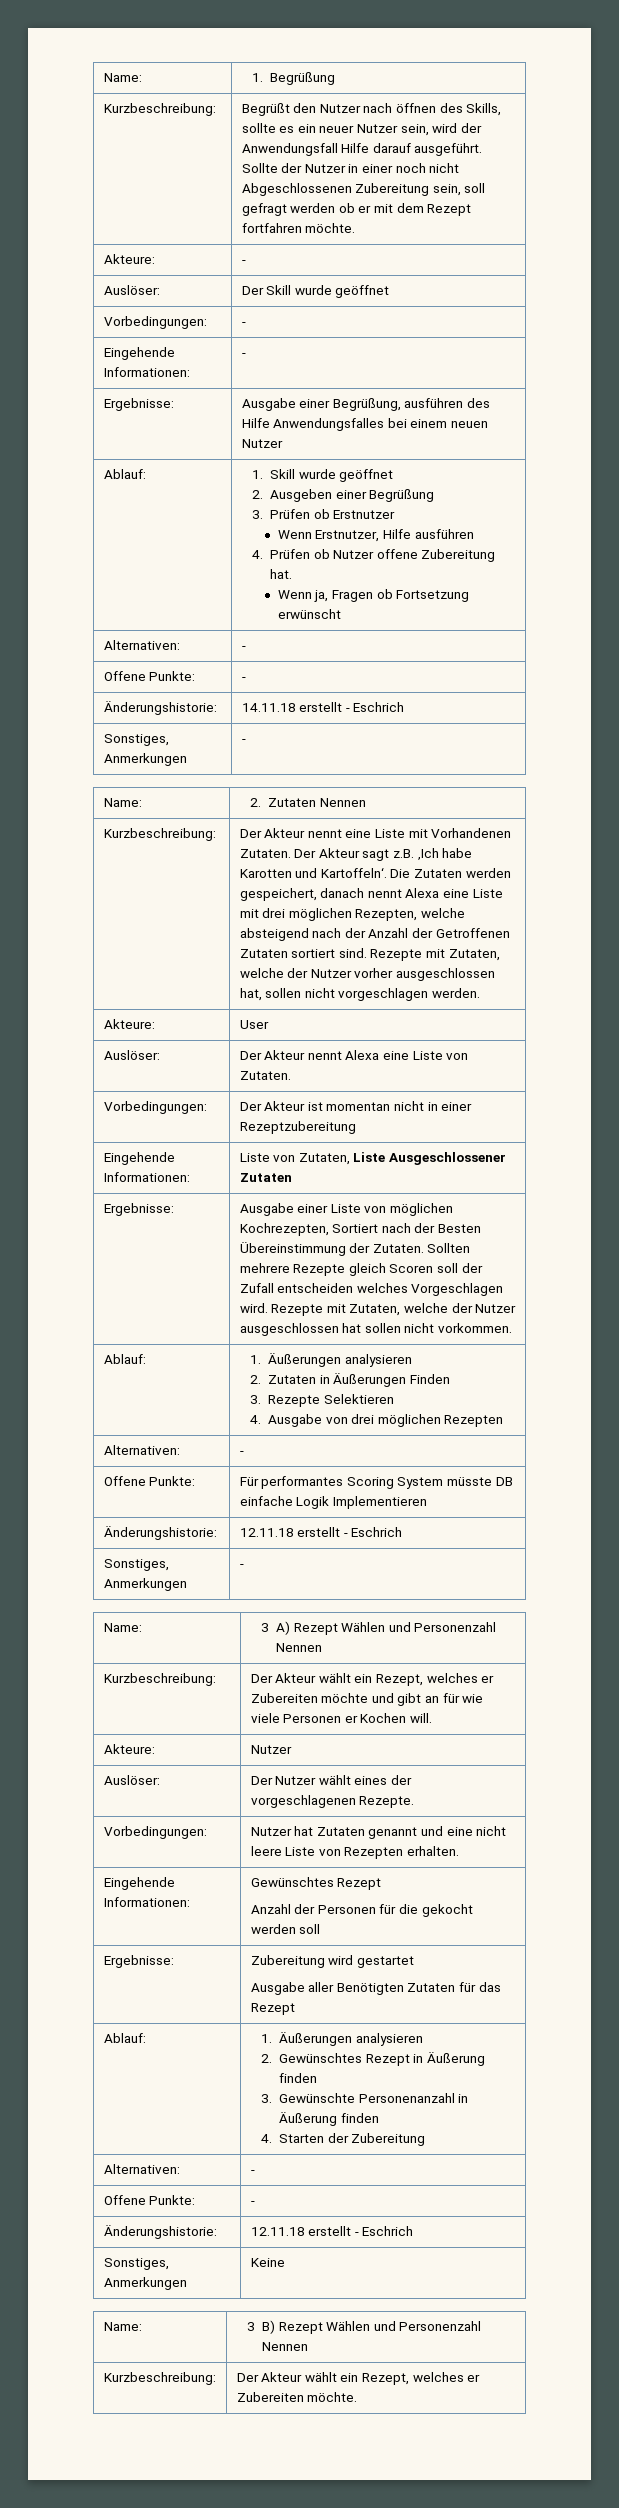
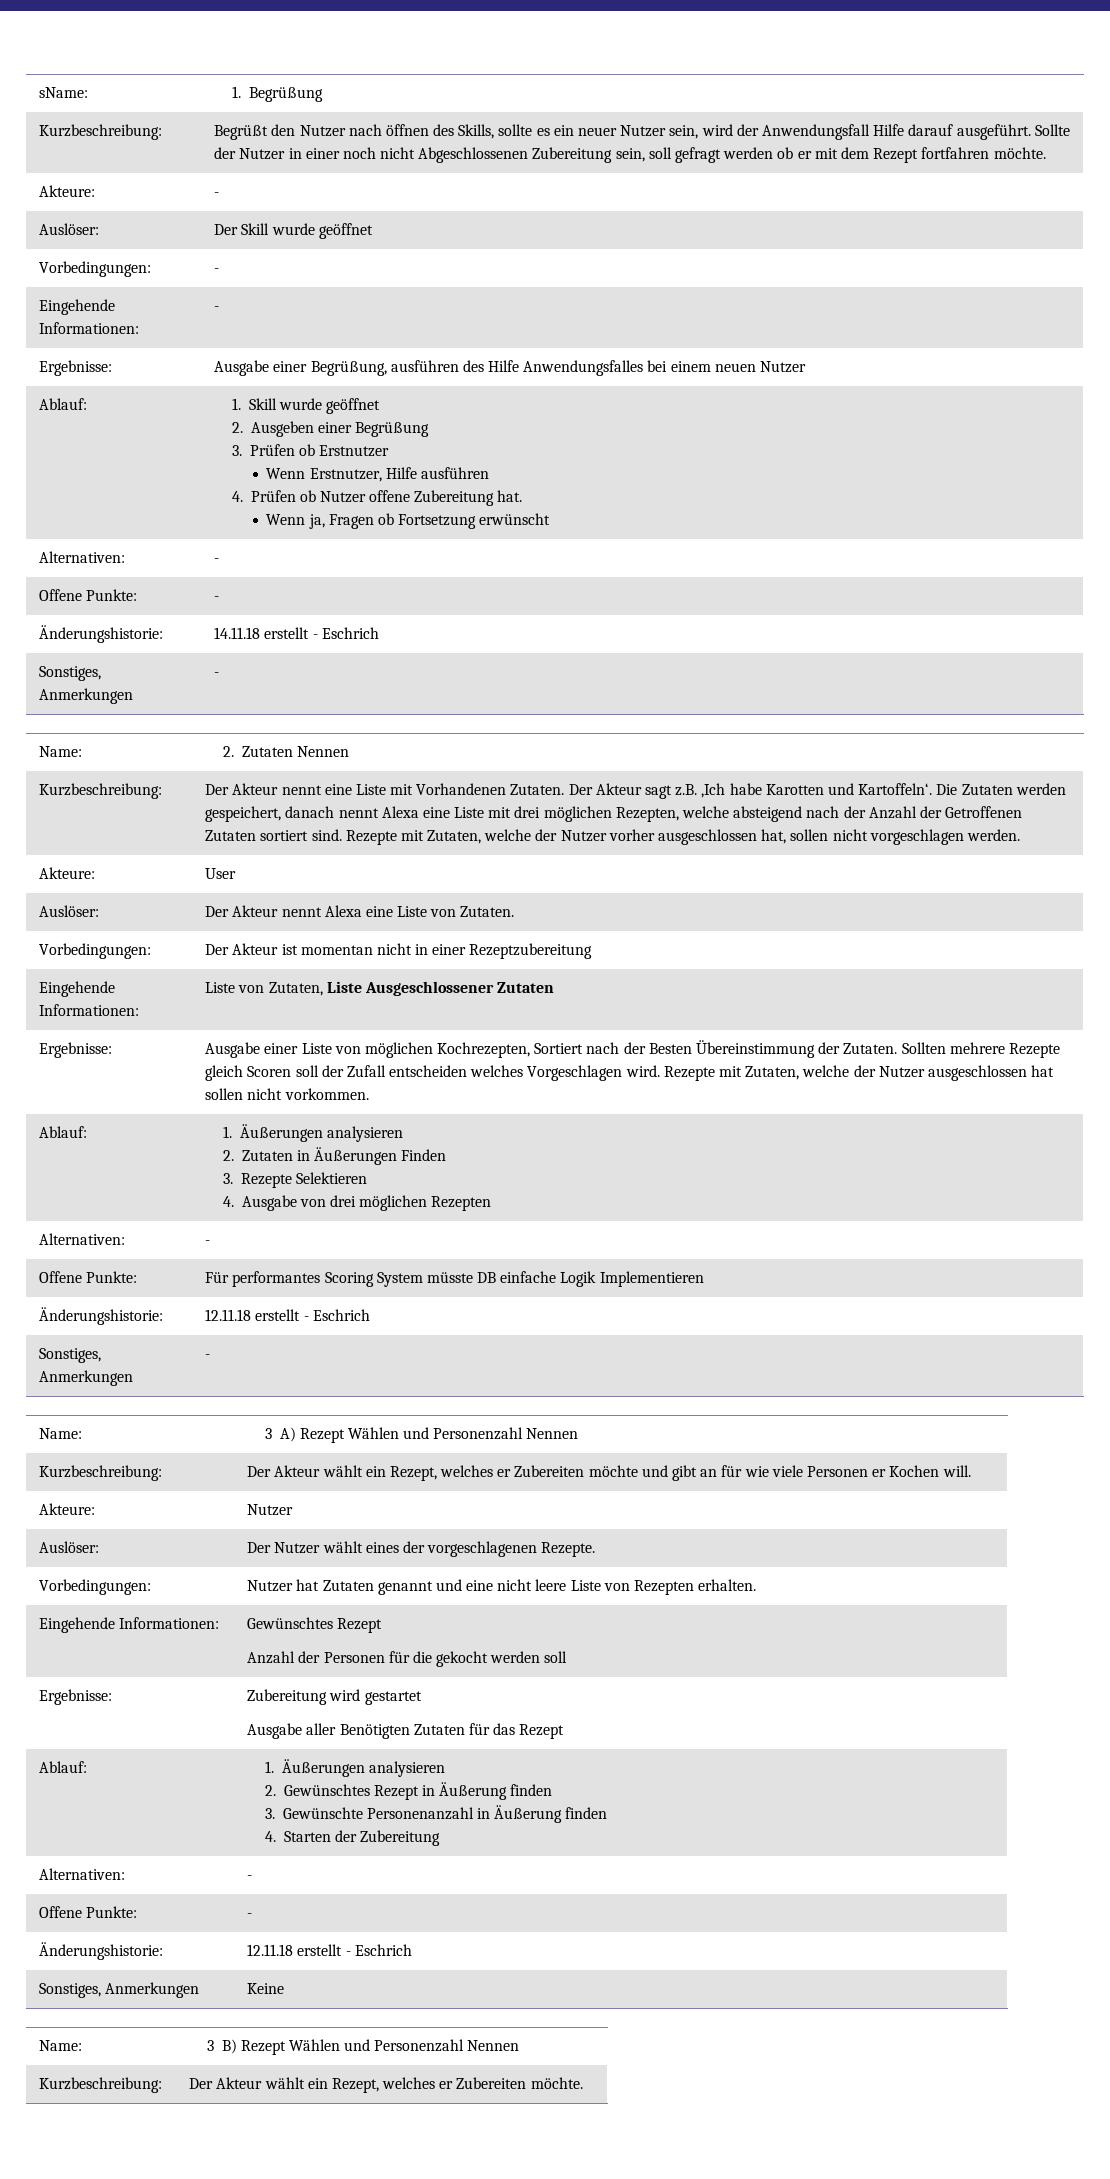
[103,73,142,82] Name: -> [39,87,89,98] sName:

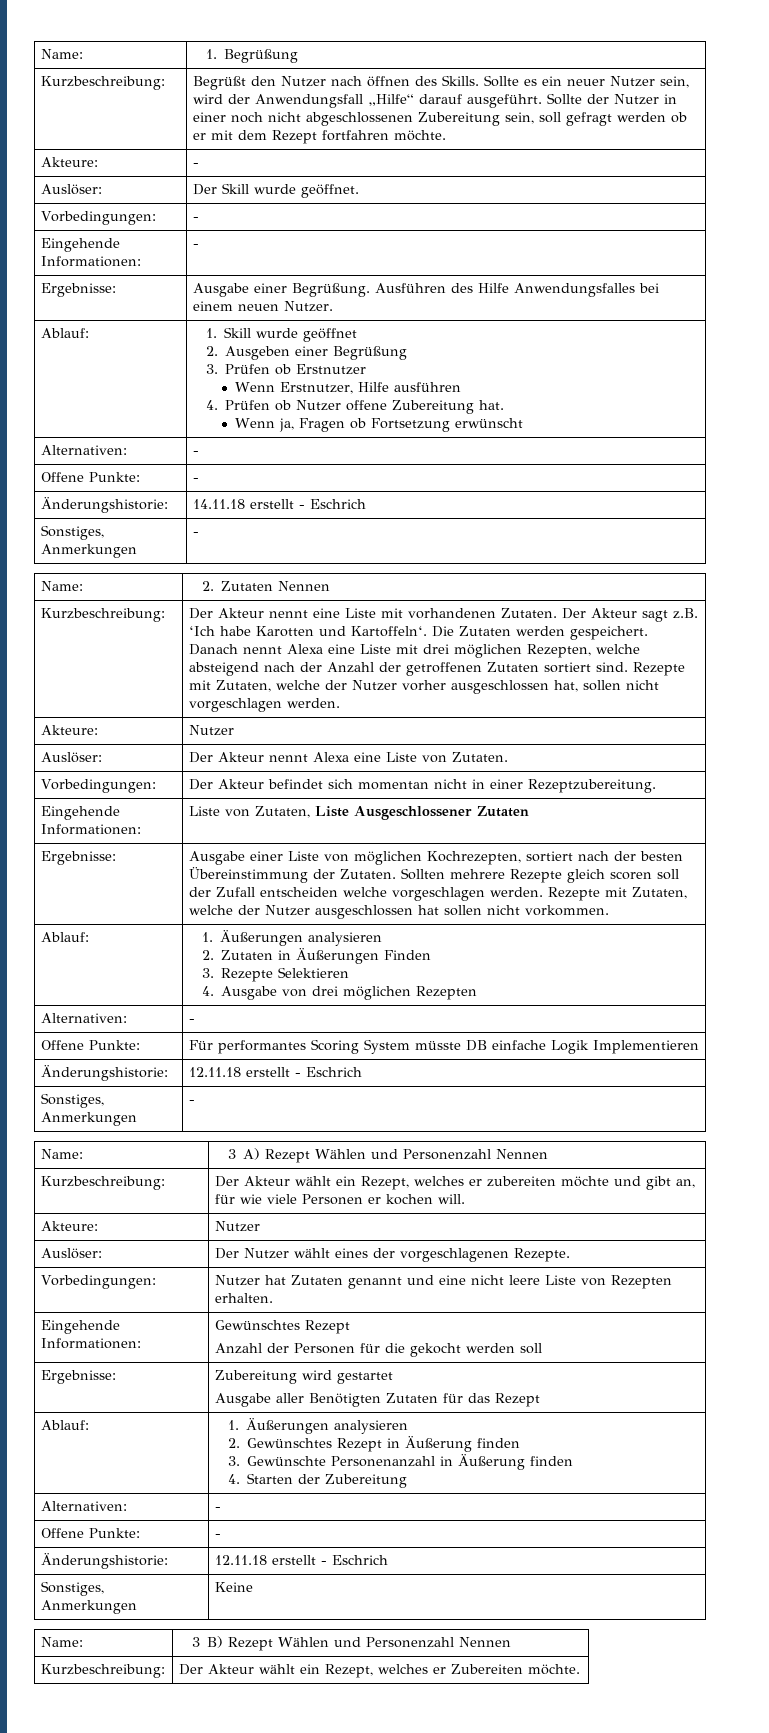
[39,87,89,98] sName: -> [40,49,83,59] Name:
[458,124,533,139] Skills, sollte -> [441,75,519,87] Skills. Sollte
[873,124,905,136] Hilfe -> [367,94,414,106] „Hilfe“
[418,147,529,163] Abgeschlossenen -> [305,112,413,126] abgeschlossenen
[318,223,373,239] geöffnet -> [300,184,359,198] geöffnet.
[310,360,459,376] Begrüßung, ausführen -> [291,283,446,297] Begrüßung. Ausführen
[760,361,807,373] Nutzer -> [283,301,333,312] Nutzer.
[416,783,507,795] Vorhandenen -> [407,608,496,619] vorhandenen
[701,783,726,798] ‚Ich -> [188,626,215,636] ‘Ich
[205,806,335,822] gespeichert, danach -> [569,626,648,640] [188,644,238,655] gespeichert. Danach
[945,806,1023,818] Getroffenen -> [405,662,482,676] getroffenen
[205,868,237,879] User -> [188,725,234,736] Nutzer
[281,944,298,955] ist -> [267,779,353,789] befindet sich
[469,943,593,959] Rezeptzubereitung -> [527,779,656,793] Rezeptzubereitung.
[534,1042,692,1054] Sortiert nach der Besten -> [525,851,683,862] sortiert nach der besten
[247,1066,292,1077] Scoren -> [609,871,652,880] scoren
[470,1065,660,1081] welches Vorgeschlagen wird. -> [342,887,543,901] welche vorgeschlagen werden.
[514,1465,585,1477] Zubereiten -> [486,1176,556,1187] zubereiten
[700,1469,718,1477] an -> [675,1179,695,1188] an,
[889,1465,940,1477] Kochen -> [385,1194,433,1205] kochen

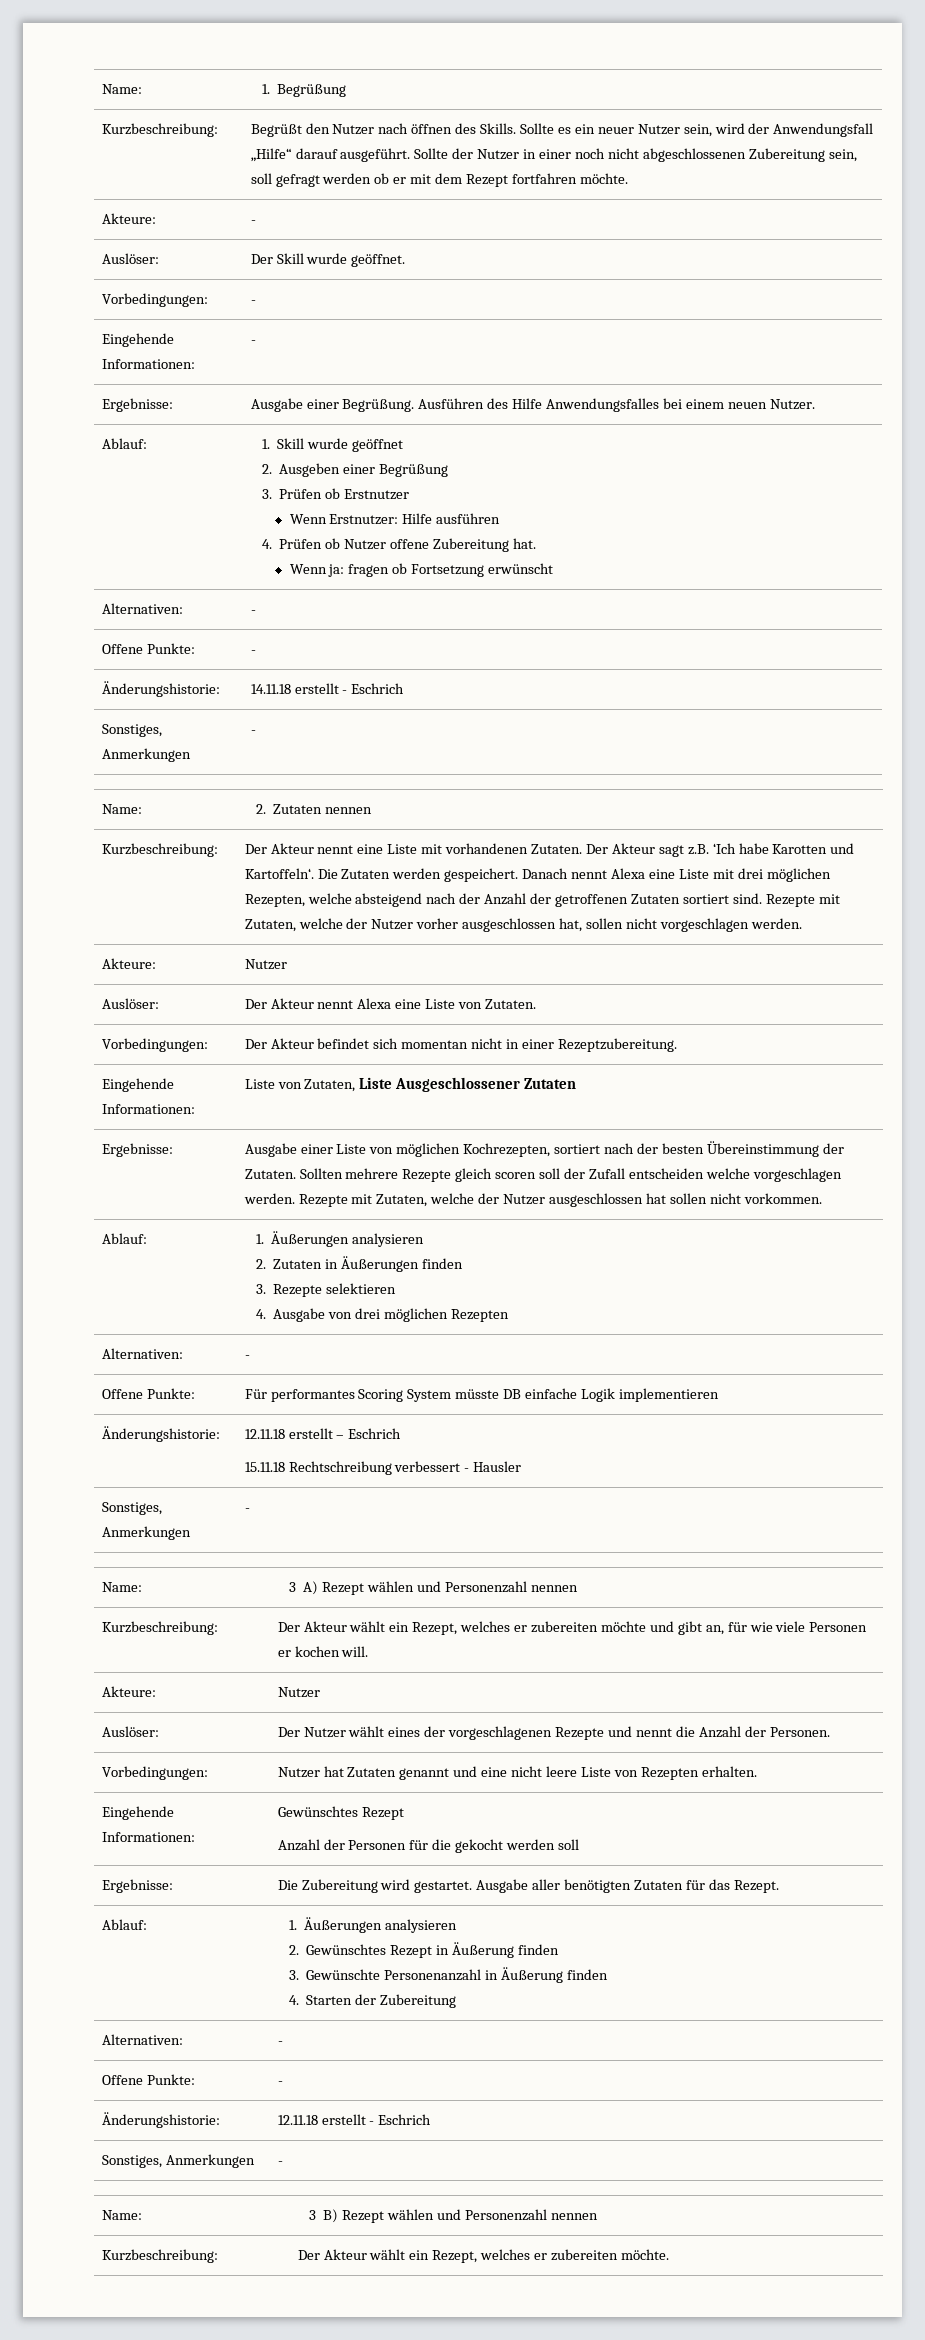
[279,382,353,394] Erstnutzer, -> [329,514,399,525] Erstnutzer:
[278,418,345,432] ja, Fragen -> [328,564,390,577] ja: fragen
[278,581,331,591] Nennen -> [325,807,373,814] nennen
[384,950,432,960] Finden -> [422,1258,464,1269] finden
[278,967,350,978] Selektieren -> [326,1283,397,1294] selektieren
[592,1040,699,1054] [40,1065,168,1081] [188,1067,362,1077] Implementieren // Änderungshistorie: | 12.11.18 erstellt - Eschrich -> [618,1388,719,1402] [101,1426,220,1442] [244,1428,402,1439] [244,1461,522,1475] implementieren // Änderungshistorie: | 12.11.18 erstellt – Eschrich // 15.11.18 Rechtschreibung verbessert - Hausler
[315,1149,549,1160] Wählen und Personenzahl Nennen -> [367,1581,578,1593] wählen und Personenzahl nennen
[513,1248,570,1262] Rezepte. -> [555,1726,830,1740] Rezepte und nennt die Anzahl der Personen.
(116, 1377) none -> [277,1880,298,1890] Die
[336,1372,393,1384] gestartet // -> [414,1881,473,1893] gestartet.
[308,1393,381,1407] Benötigten -> [564,1879,632,1893] benötigten
[494,1393,540,1407] Rezept -> [733,1880,779,1893] Rezept.
[214,1582,253,1592] Keine -> [277,2161,283,2165] -
[278,1637,512,1648] [40,1664,165,1678] [178,1664,523,1678] Wählen und Personenzahl Nennen // Kurzbeschreibung: | Der Akteur wählt ein Rezept, welches er Zubereiten -> [387,2209,598,2221] [101,2249,218,2263] [297,2249,619,2263] wählen und Personenzahl nennen // Kurzbeschreibung: | Der Akteur wählt ein Rezept, welches er zubereiten

